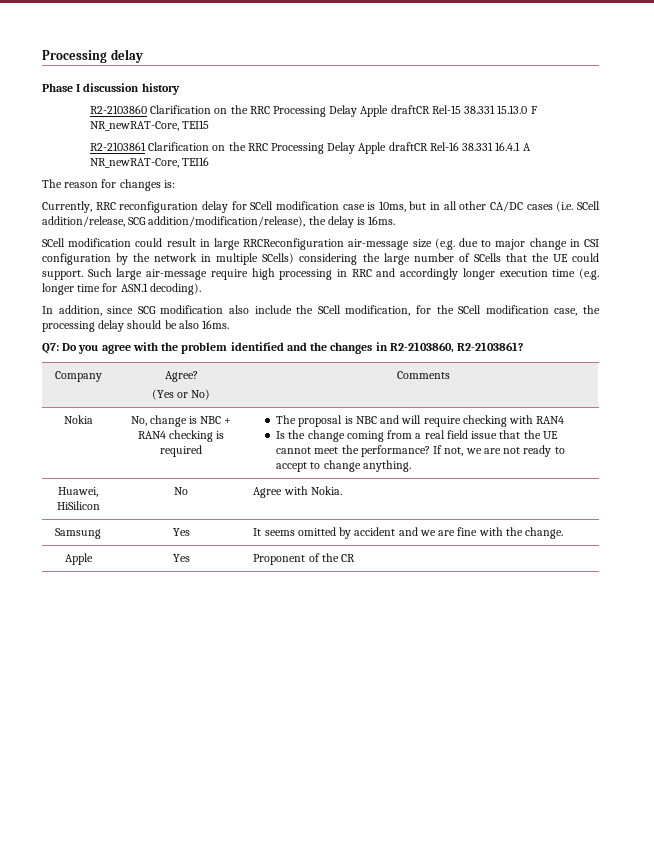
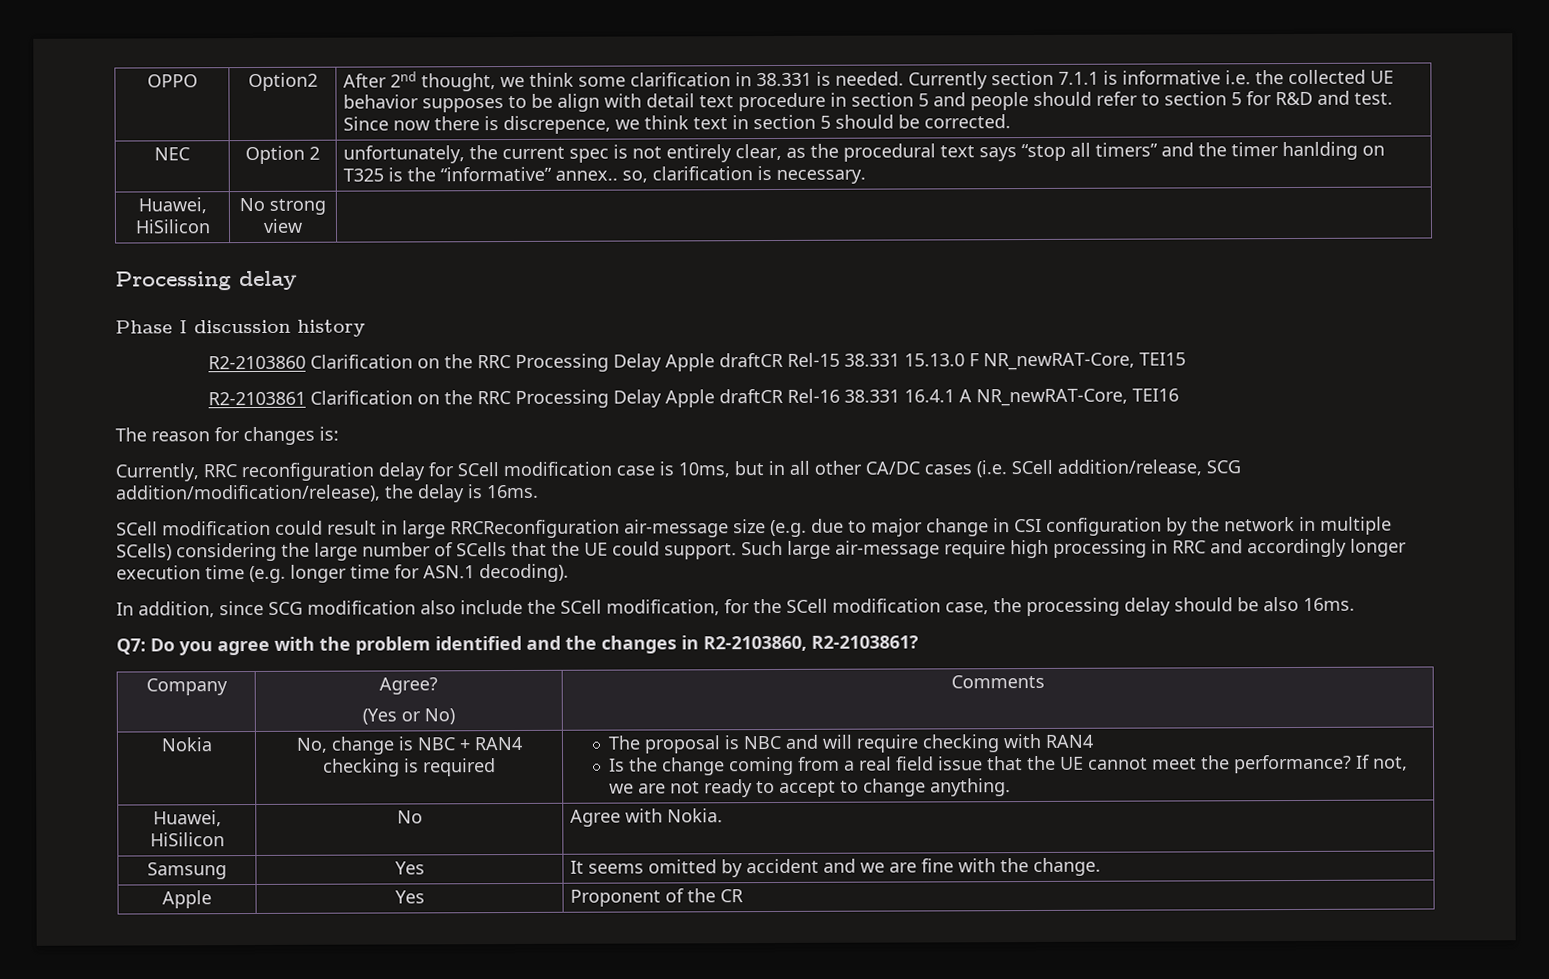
(42, 56) none -> [146,74,198,88] [247,72,318,92] [343,69,1395,92] [343,90,1394,113] [343,114,1012,135] [154,147,190,161] [245,145,320,165] [343,141,1386,164] [343,166,867,184] [137,197,207,214] [134,219,211,234] [239,197,326,215] [263,218,303,233] OPPO | Option2 | After 2nd thought, we think some clarification in 38.331 is needed. Currently section 7.1.1 is informative i.e. the collected UE behavior supposes to be align with detail text procedure in section 5 and people should refer to section 5 for R&D and test. Since now there is discrepence, we think text in section 5 should be corrected. // NEC | Option 2 | unfortunately, the current spec is not entirely clear, as the procedural text says “stop all timers” and the timer hanlding on T325 is the “informative” annex.. so, clarification is necessary. // Huawei, HiSilicon | No strong view | //

